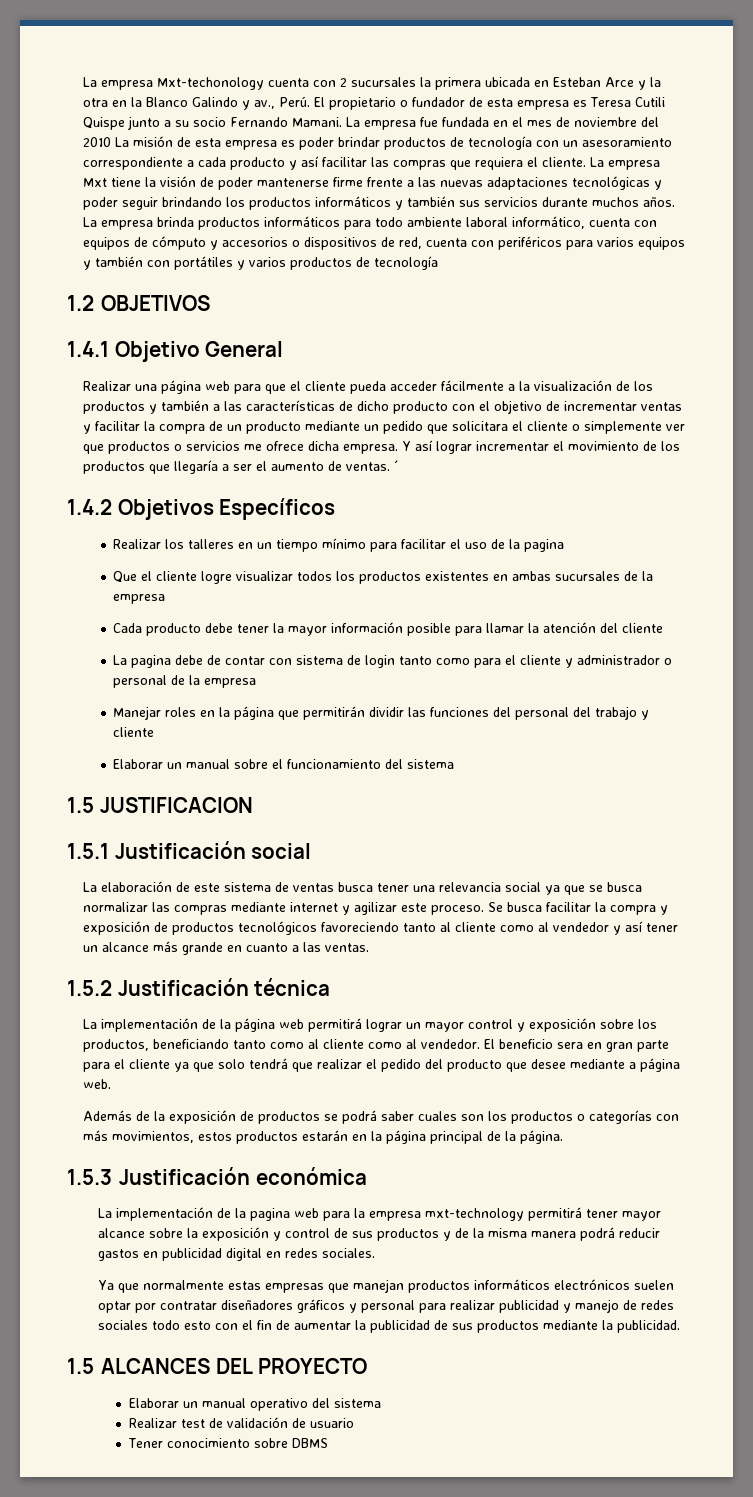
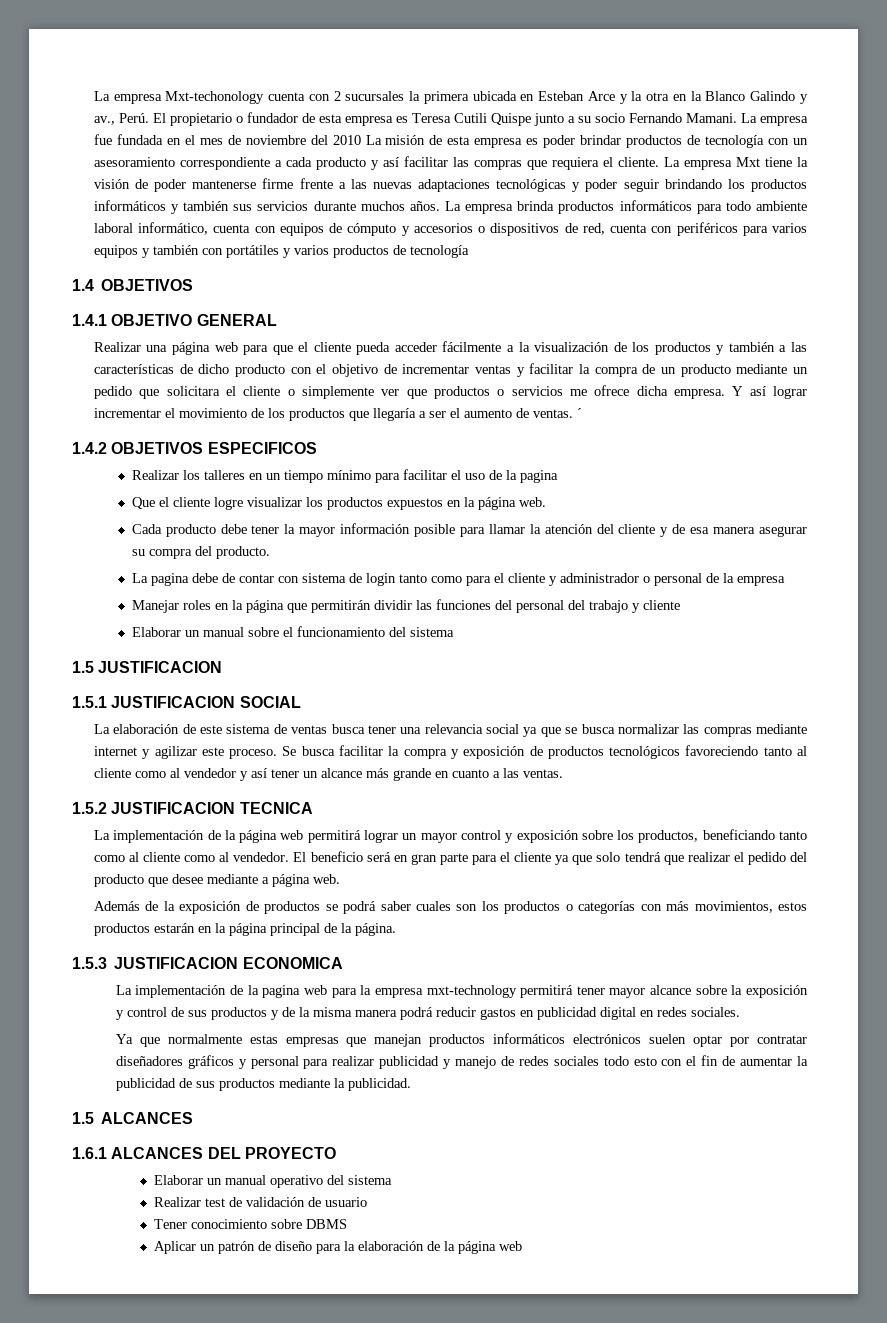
[67,295,94,311] 1.2 -> [72,279,94,291] 1.4
[114,341,284,362] Objetivo General -> [111,314,277,326] OBJETIVO GENERAL
[117,498,336,520] Objetivos Específicos -> [111,442,317,454] OBJETIVOS ESPECIFICOS
[297,571,654,584] [113,594,166,604] todos los productos existentes en ambas sucursales de la empresa -> [305,497,546,510] los productos expuestos en la página web.
(664, 628) none -> [660,524,808,537] [131,546,270,559] y de esa manera asegurar su compra del producto.
[114,841,312,859] Justificación social -> [111,696,301,708] JUSTIFICACION SOCIAL
[117,978,331,996] Justificación técnica -> [111,802,313,814] JUSTIFICACION TECNICA
[556,1042,583,1049] sera -> [366,852,391,862] será
[119,1167,367,1185] Justificación económica -> [114,957,343,969] JUSTIFICACION ECONOMICA
(210, 1366) none -> [72,1147,204,1159] // 1.6.1 ALCANCES
(329, 1443) none -> [153,1241,522,1254] // Aplicar un patrón de diseño para la elaboración de la página web

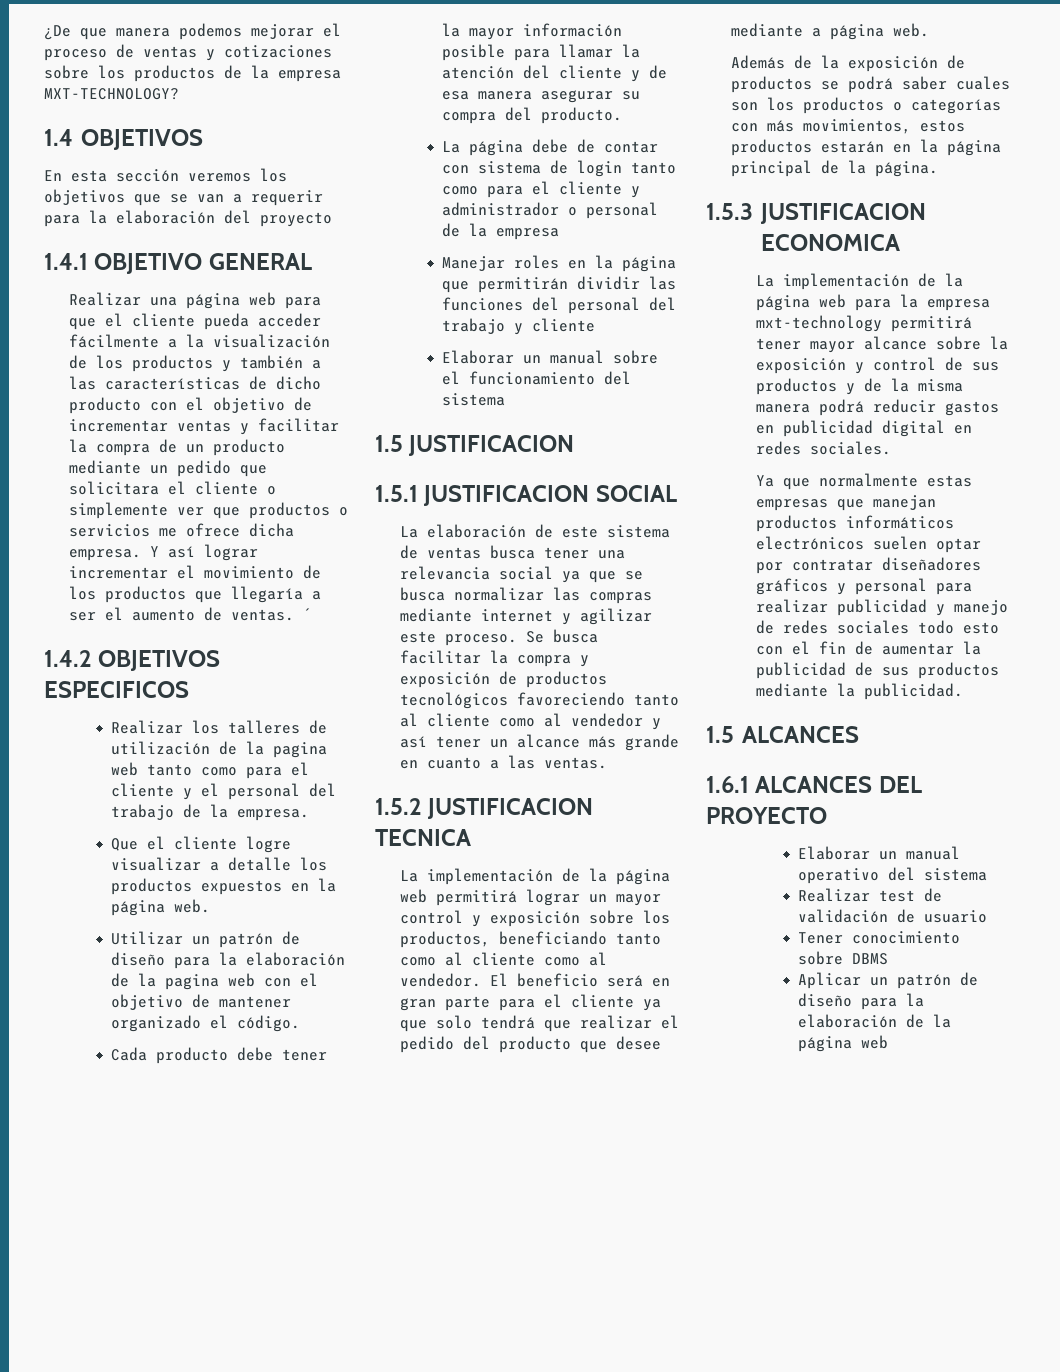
[93,91,808,104] [93,112,808,126] [93,134,809,148] [93,156,809,170] [93,178,808,192] [93,200,808,214] [93,222,808,236] [93,245,469,258] [72,279,194,291] La empresa Mxt-techonology cuenta con 2 sucursales la primera ubicada en Esteban Arce y la otra en la Blanco Galindo y av., Perú. El propietario o fundador de esta empresa es Teresa Cutili Quispe junto a su socio Fernando Mamani. La empresa fue fundada en el mes de noviembre del 2010 La misión de esta empresa es poder brindar productos de tecnología con un asesoramiento correspondiente a cada producto y así facilitar las compras que requiera el cliente. La empresa Mxt tiene la visión de poder mantenerse firme frente a las nuevas adaptaciones tecnológicas y poder seguir brindando los productos informáticos y también sus servicios durante muchos años. La empresa brinda productos informáticos para todo ambiente laboral informático, cuenta con equipos de cómputo y accesorios o dispositivos de red, cuenta con periféricos para varios equipos y también con portátiles y varios productos de tecnología // 1.4 OBJETIVOS -> [44,23,341,40] [44,44,332,61] [44,65,341,82] [44,88,179,100] [44,129,203,150] [44,168,287,182] [44,189,323,206] [44,210,332,227] ¿De que manera podemos mejorar el proceso de ventas y cotizaciones sobre los productos de la empresa MXT-TECHNOLOGY? // 1.4 OBJETIVOS // En esta sección veremos los objetivos que se van a requerir para la elaboración del proyecto
[248,469,558,483] en un tiempo mínimo para facilitar el uso de la pagina -> [308,720,327,734] [110,741,327,758] [110,762,309,779] [110,783,336,800] [110,804,309,821] de utilización de la pagina web tanto como para el cliente y el personal del trabajo de la empresa.
(302, 502) none -> [209,857,291,871] a detalle
(546, 502) none -> [110,931,300,948] [110,952,345,969] [110,973,318,990] [110,994,291,1010] [110,1015,300,1032] // Utilizar un patrón de diseño para la elaboración de la pagina web con el objetivo de mantener organizado el código.
[150,573,189,586] pagina -> [468,140,523,156] página
[262,985,301,998] pagina -> [755,295,810,311] página

